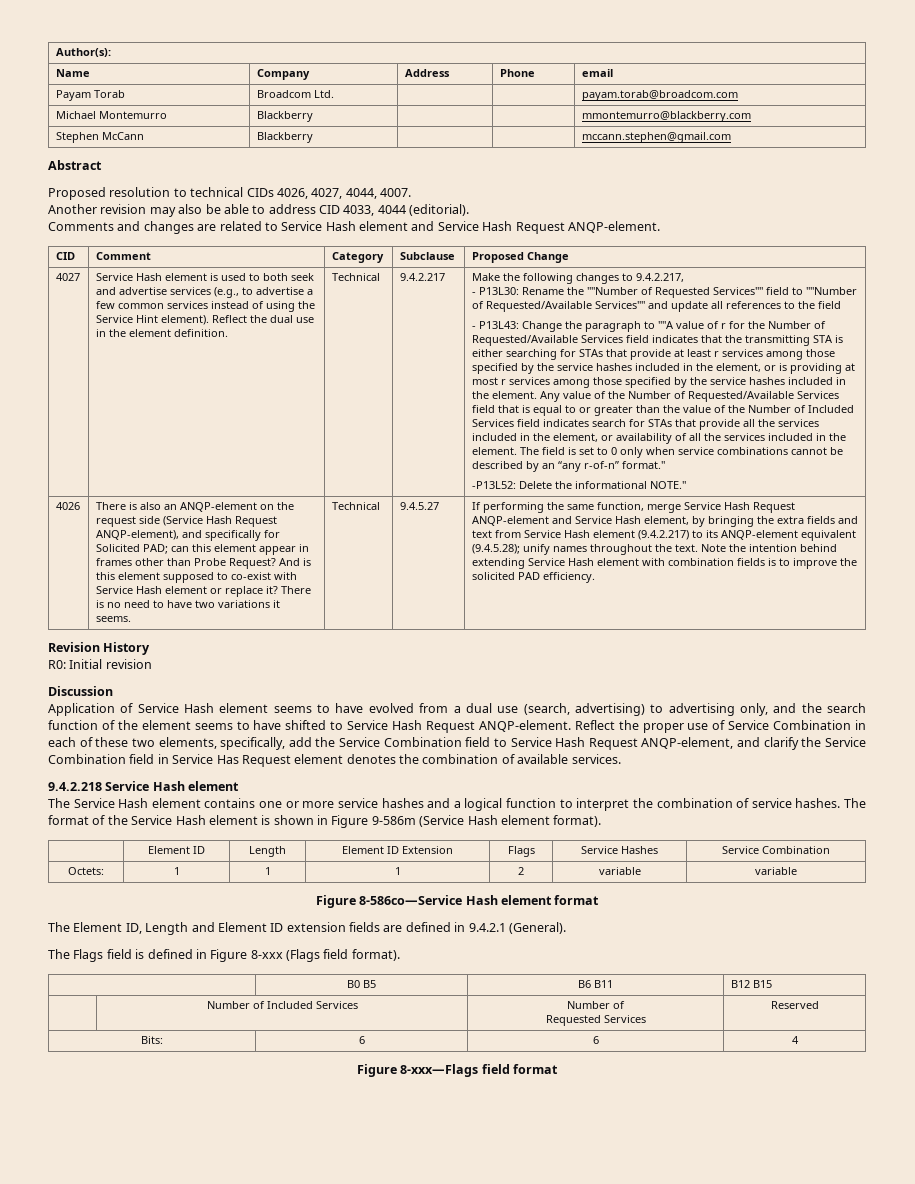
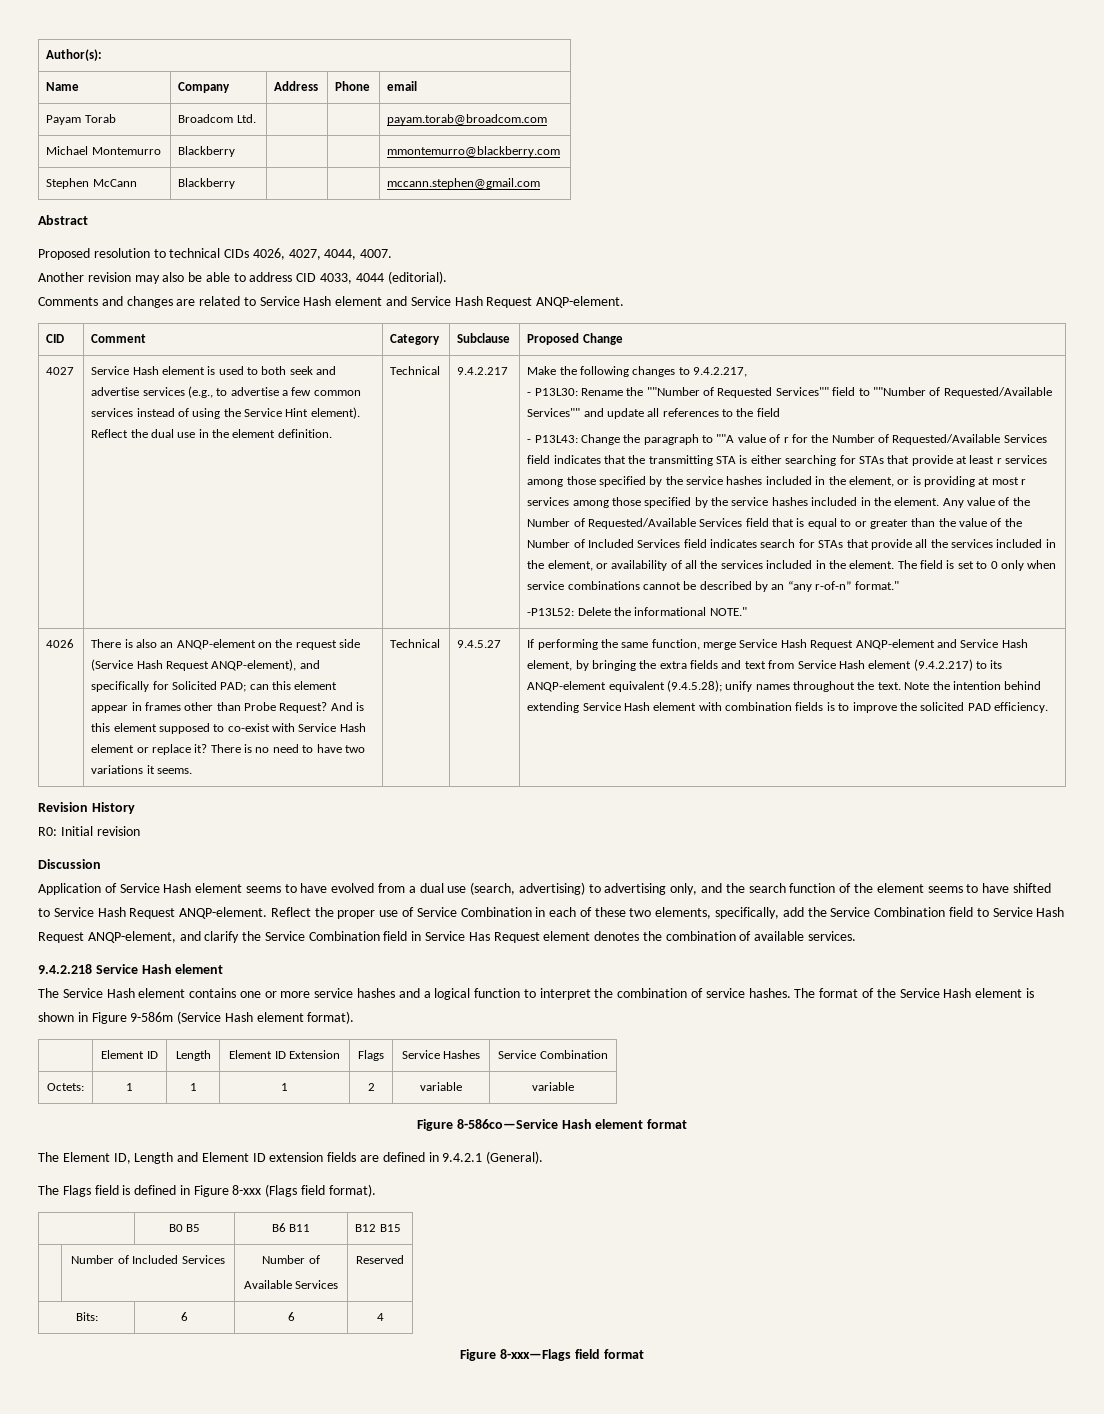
[545,1015,601,1026] Requested -> [243,1280,292,1289] Available

